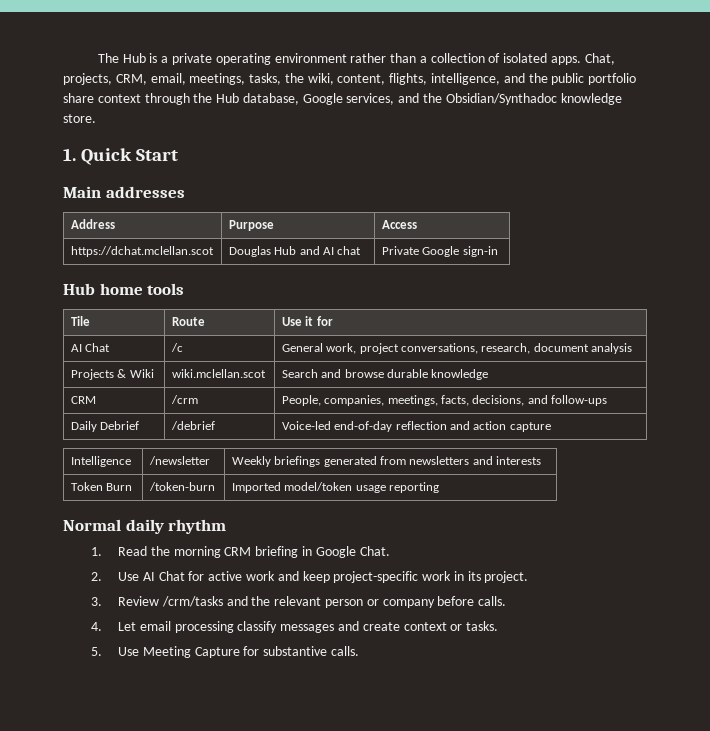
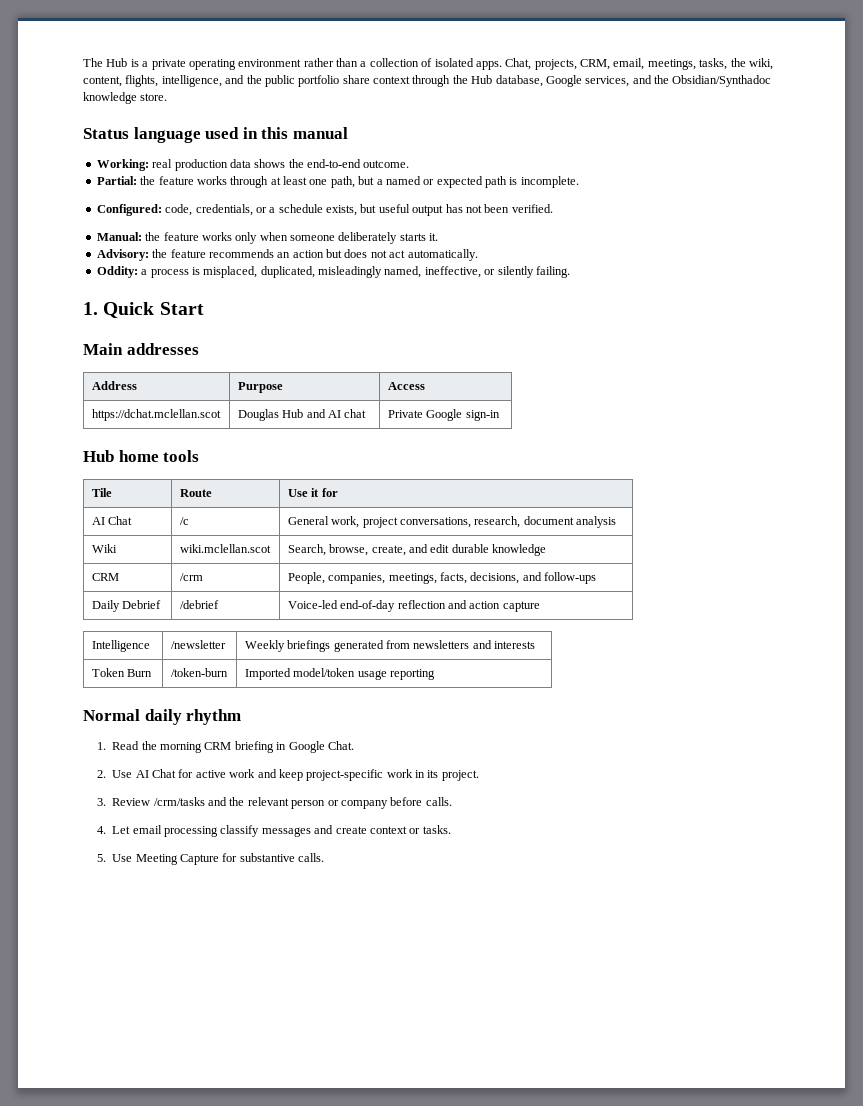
(96, 118) none -> [83,127,348,143] [96,159,410,171] [96,176,579,188] [96,204,553,216] [96,232,439,244] [96,249,478,261] [96,266,570,278] // Status language used in this manual // Working: real production data shows the end-to-end outcome. // Partial: the feature works through at least one path, but a named or expected path is incomplete. // Configured: code, credentials, or a schedule exists, but useful output has not been verified. // Manual: the feature works only when someone deliberately starts it. // Advisory: the feature recommends an action but does not act automatically. // Oddity: a process is misplaced, duplicated, misleadingly named, ineffective, or silently failing.
[70,369,127,380] Projects & -> (617, 522) none
[281,369,384,378] Search and browse -> [287,544,450,556] Search, browse, create, and edit

